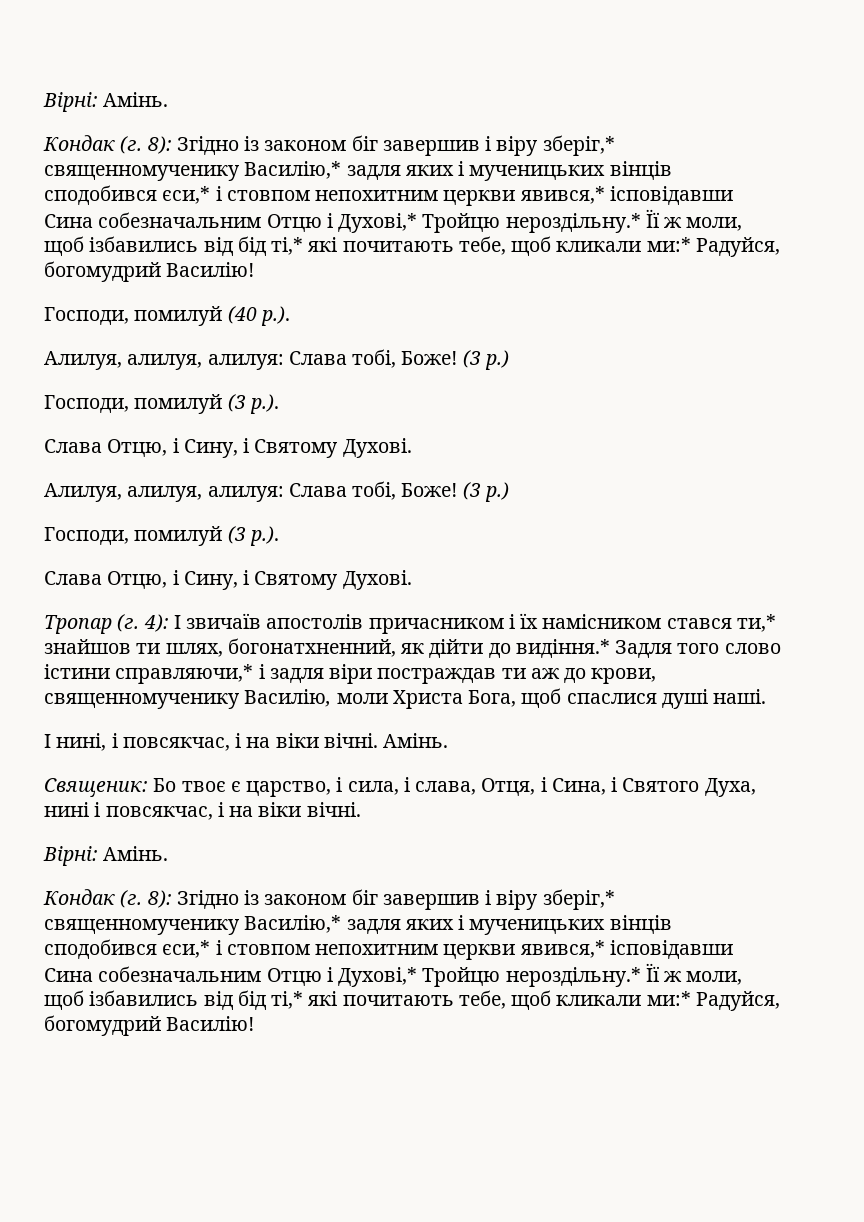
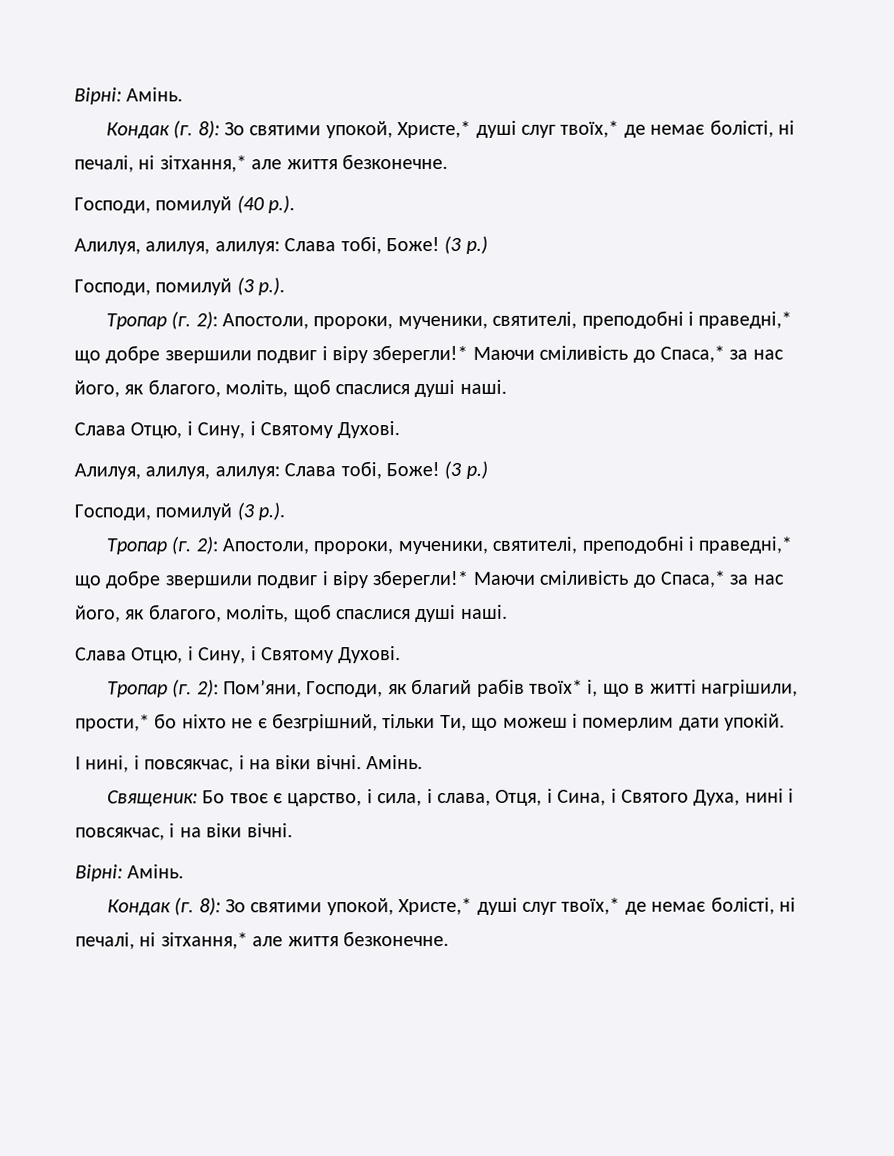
[43,92,169,112] [43,135,615,156] [44,161,672,181] [44,185,733,206] [44,209,743,233] [44,236,780,257] [44,261,255,282] Вірні: Амінь. // Кондак (г. 8): Згідно із законом біг завершив і віру зберіг,* священномученику Василію,* задля яких і мученицьких вінців сподобився єси,* і стовпом непохитним церкви явився,* ісповідавши Сина собезначальним Отцю і Духові,* Тройцю нероздільну.* Її ж моли, щоб ізбавились від бід ті,* які почитають тебе, щоб кликали ми:* Радуйся, богомудрий Василію! -> [74,87,184,105] [105,119,796,139] [74,153,448,173] Вірні: Амінь. // Кондак (г. 8): Зо святими упокой, Христе,* душі слуг твоїх,* де немає болісті, ні печалі, ні зітхання,* але життя безконечне.
(279, 404) none -> [105,310,793,330] [74,344,784,364] [74,379,507,398] // Тропар (г. 2): Апостоли, пророки, мученики, святителі, преподобні і праведні,* що добре звершили подвиг і віру зберегли!* Маючи сміливість до Спаса,* за нас його, як благого, моліть, щоб спаслися душі наші.
(279, 536) none -> [105,535,793,555] [74,569,785,589] [75,604,508,623] // Тропар (г. 2): Апостоли, пророки, мученики, святителі, преподобні і праведні,* що добре звершили подвиг і віру зберегли!* Маючи сміливість до Спаса,* за нас його, як благого, моліть, щоб спаслися душі наші.
[143,613,776,634] [44,638,781,658] [44,664,657,684] [44,688,767,709] 4): I звичаїв апостолів причасником і їх намісником стався ти,* знайшов ти шлях, богонатхненний, як дійти до видіння.* Задля того слово істини справляючи,* і задля віри постраждав ти аж до крови, священномученику Василію, моли Христа Бога, щоб спаслися душі наші. -> [196,678,799,698] [75,713,786,732] 2): Пом’яни, Господи, як благий рабів твоїх* і, що в житті нагрішили, прости,* бо ніхто не є безгрішний, тільки Ти, що можеш і померлим дати упокій.
[176,889,615,910] [44,915,672,935] [44,939,733,960] [44,963,743,987] [44,990,780,1011] [44,1015,255,1036] Згідно із законом біг завершив і віру зберіг,* священномученику Василію,* задля яких і мученицьких вінців сподобився єси,* і стовпом непохитним церкви явився,* ісповідавши Сина собезначальним Отцю і Духові,* Тройцю нероздільну.* Її ж моли, щоб ізбавились від бід ті,* які почитають тебе, щоб кликали ми:* Радуйся, богомудрий Василію! -> [225,896,797,916] [75,930,449,950] Зо святими упокой, Христе,* душі слуг твоїх,* де немає болісті, ні печалі, ні зітхання,* але життя безконечне.

